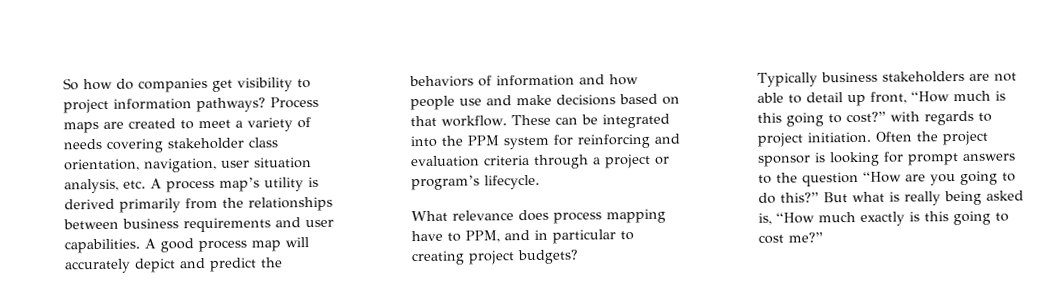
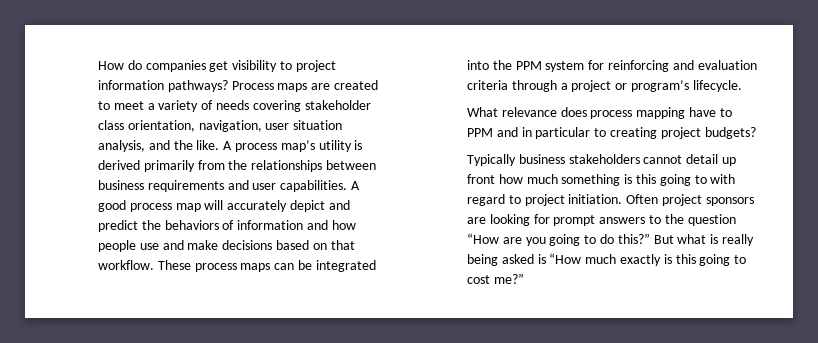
[63,78,114,91] So how -> [98,61,125,70] How
[123,180,147,189] etc. -> [148,140,220,150] and the like.
(552, 120) none -> [194,263,271,272] process maps
[465,230,501,243] PPM, -> [467,128,494,137] PPM
[969,72,1018,82] [757,90,1007,107] [757,110,975,127] are not able to detail up front, “How much is this going to cost?” with regards -> [643,154,736,166] [467,174,736,186] [467,194,506,206] cannot detail up front how much something is this going to with regard
[916,130,989,146] [758,152,827,167] the project sponsor is -> [661,194,754,206] [467,217,487,224] project sponsors are
[758,212,773,225] is, -> [537,254,546,264] is

